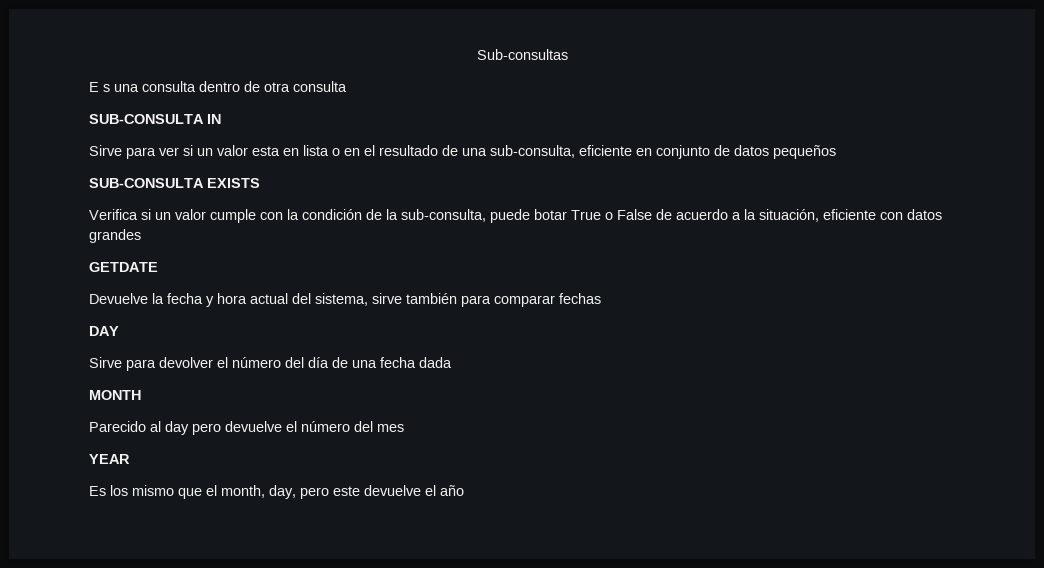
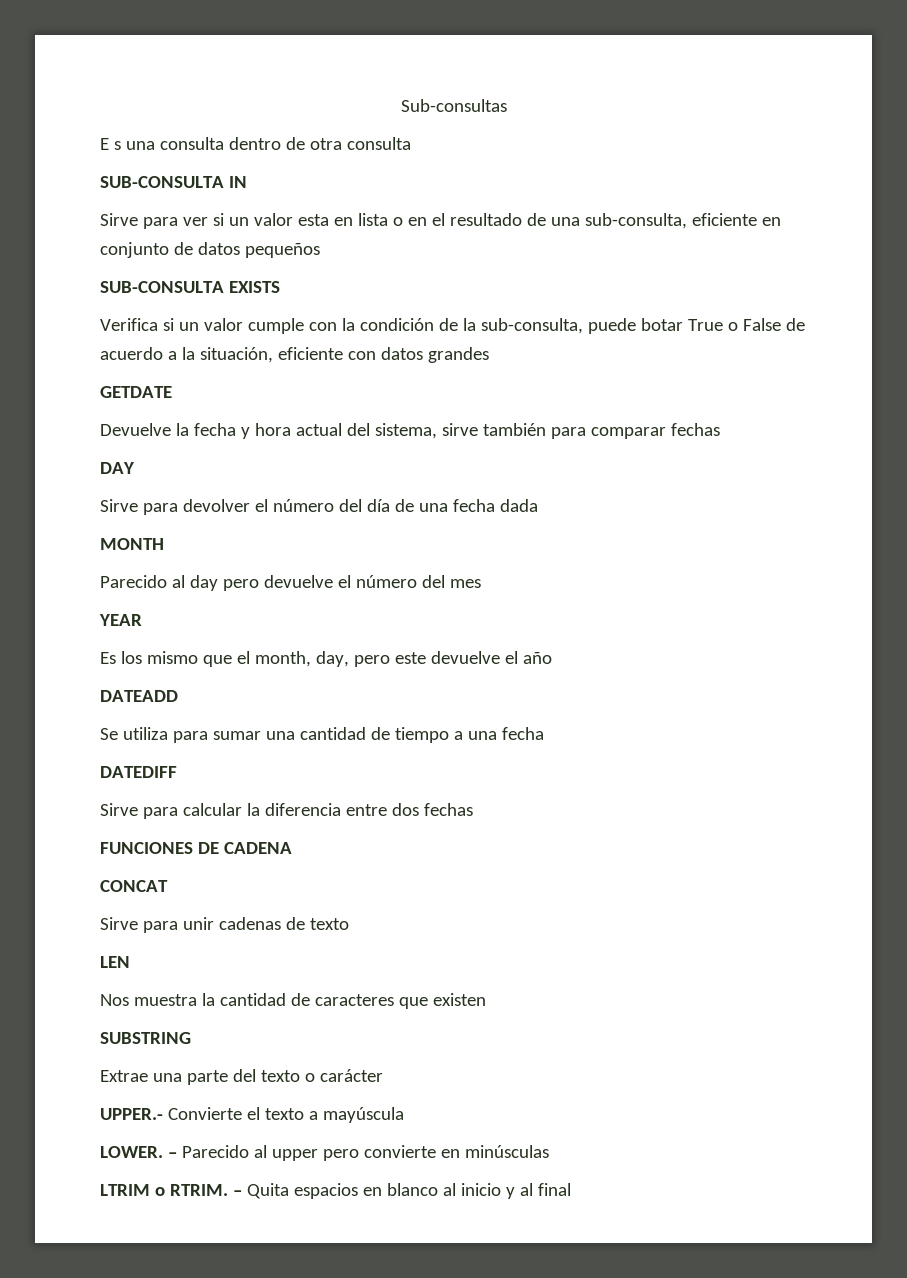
(464, 490) none -> [100,690,178,702] [100,727,544,743] [100,766,177,778] [100,803,473,819] [100,842,292,854] [100,880,168,892] [100,917,349,933] [100,956,130,968] [100,993,486,1009] [100,1032,191,1044] [100,1069,383,1085] [100,1107,404,1123] [100,1145,549,1161] [100,1183,571,1199] // DATEADD // Se utiliza para sumar una cantidad de tiempo a una fecha // DATEDIFF // Sirve para calcular la diferencia entre dos fechas // FUNCIONES DE CADENA // CONCAT // Sirve para unir cadenas de texto // LEN // Nos muestra la cantidad de caracteres que existen // SUBSTRING // Extrae una parte del texto o carácter // UPPER.- Convierte el texto a mayúscula // LOWER. – Parecido al upper pero convierte en minúsculas // LTRIM o RTRIM. – Quita espacios en blanco al inicio y al final

